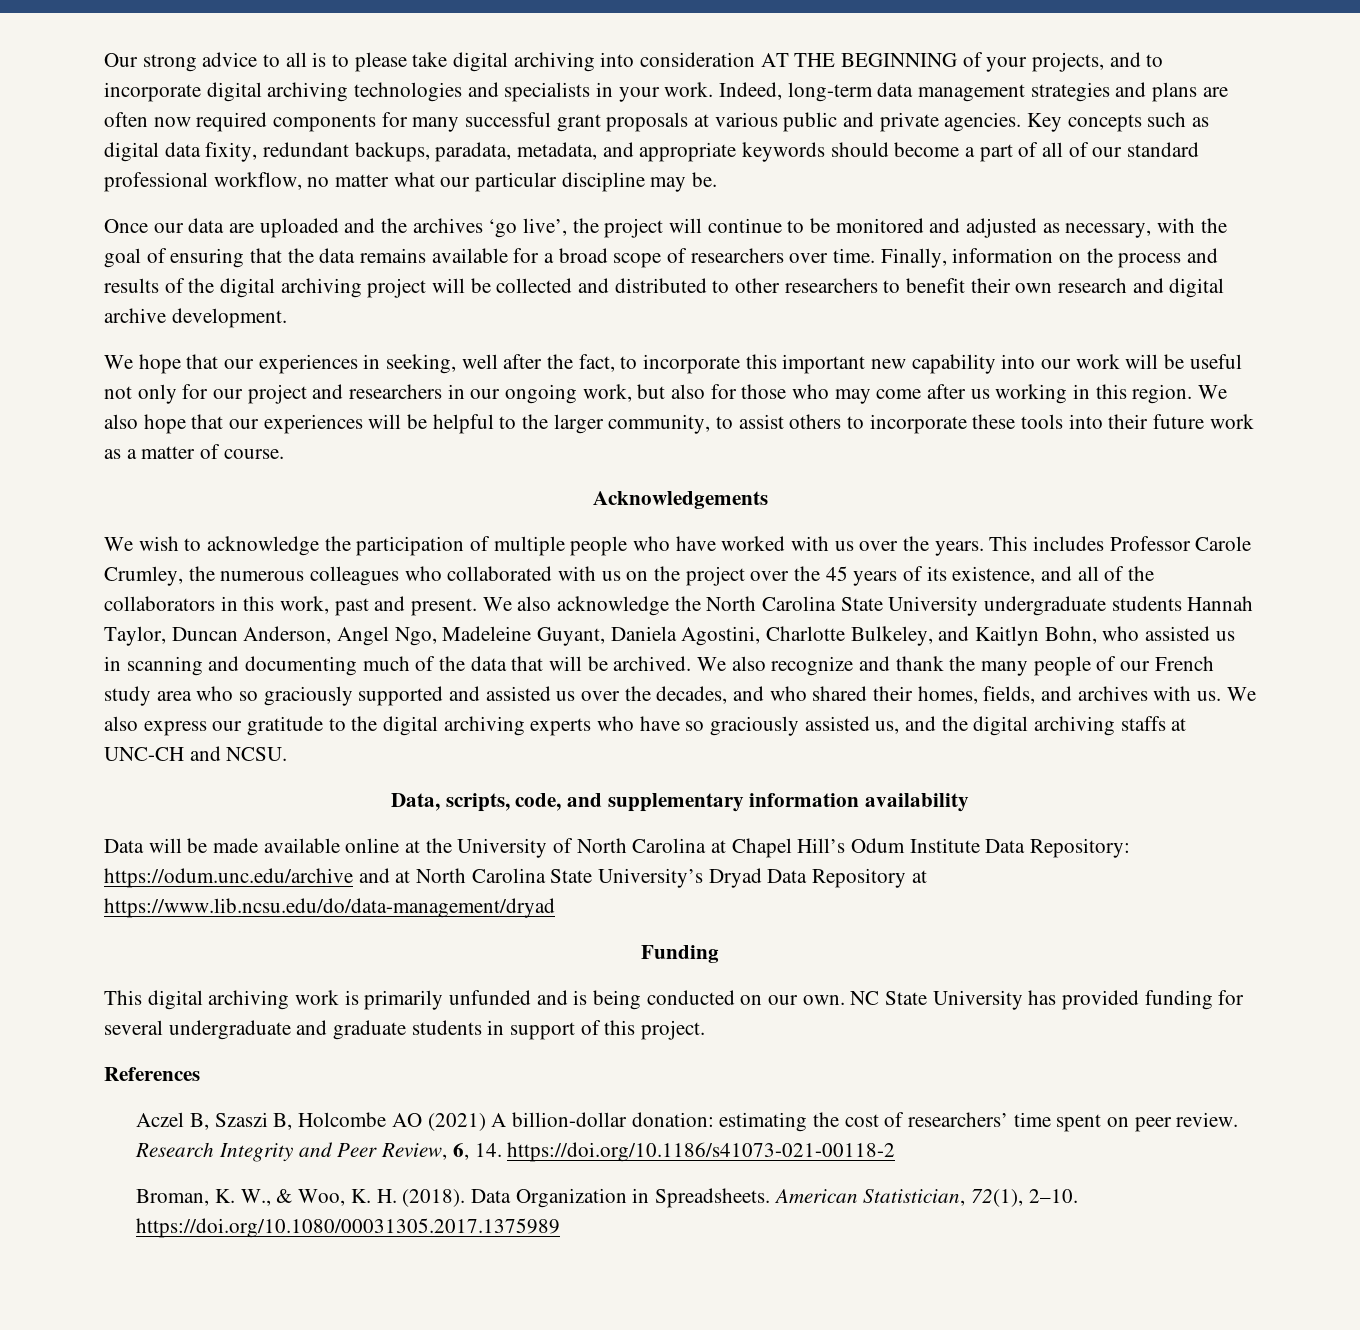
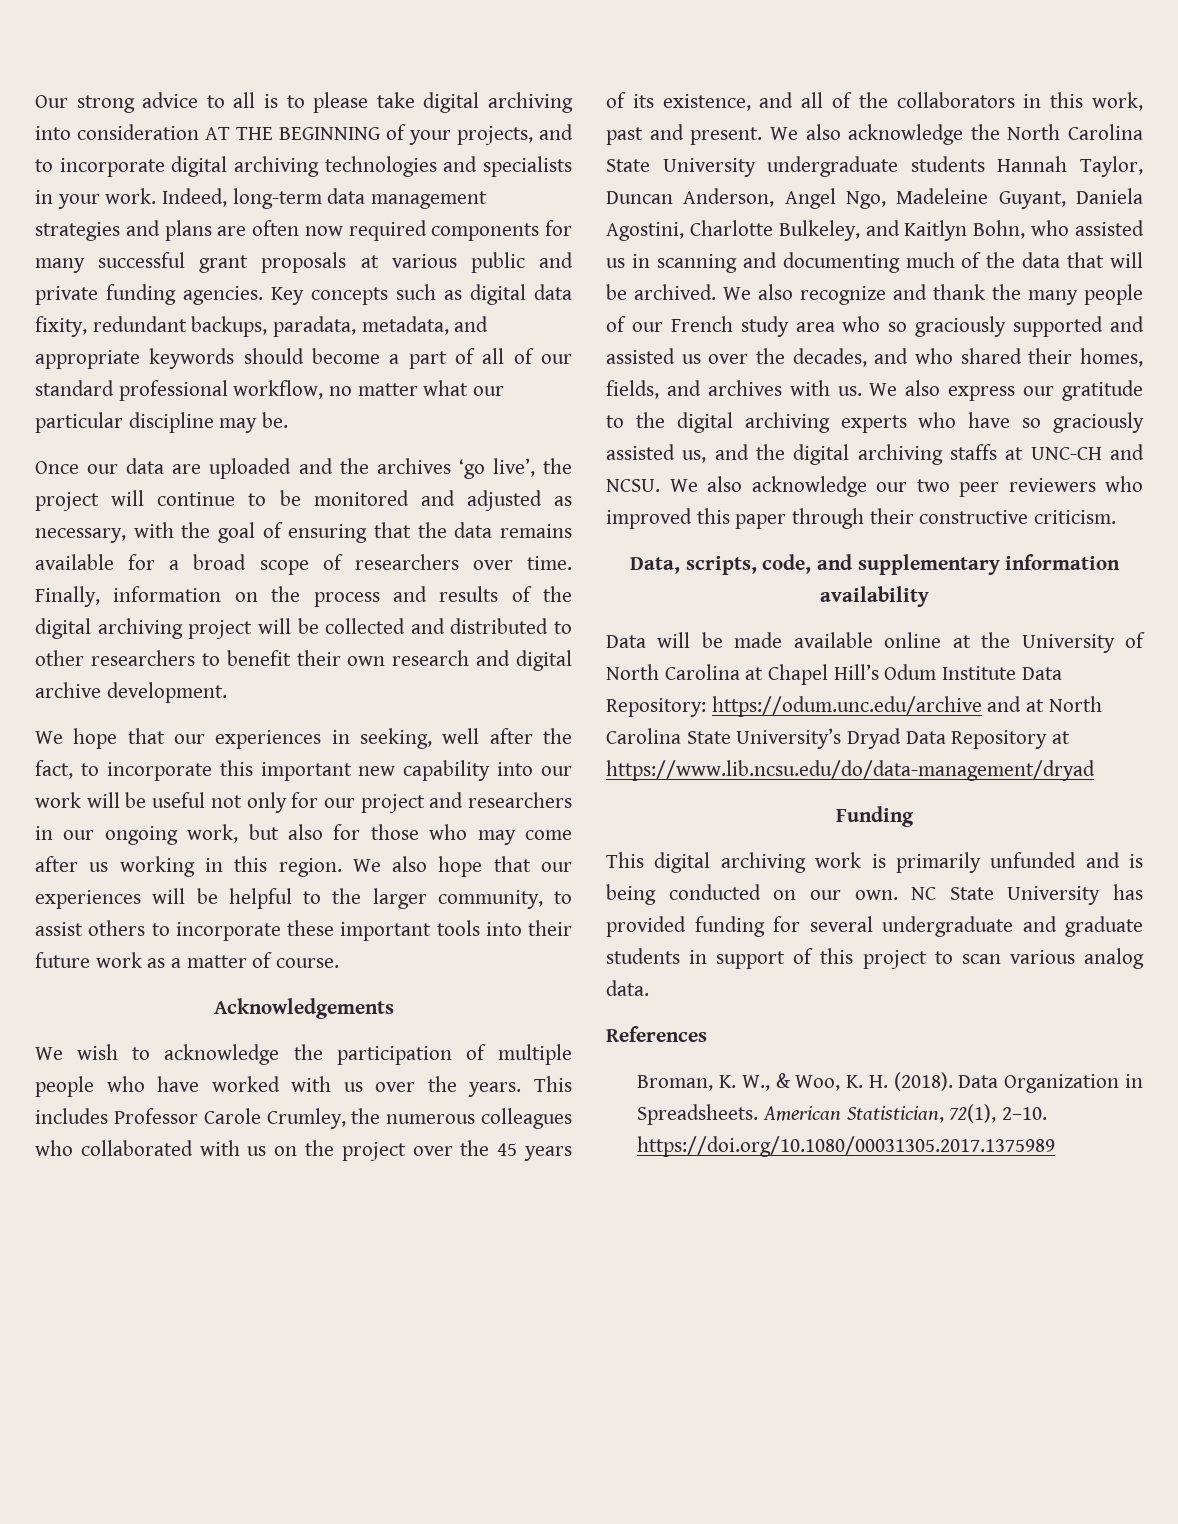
(939, 122) none -> [106,284,176,305] funding
(1016, 421) none -> [340,922,432,941] important
(288, 754) none -> [669,476,1143,497] [606,508,1117,529] We also acknowledge our two peer reviewers who improved this paper through their constructive criticism.
[641,1020,706,1040] [104,1067,200,1081] [136,1112,1239,1132] [135,1142,896,1162] project. // References // Aczel B, Szaszi B, Holcombe AO (2021) A billion-dollar donation: estimating the cost of researchers’ time spent on peer review. Research Integrity and Peer Review, 6, 14. https://doi.org/10.1186/s41073-021-00118-2 -> [862,948,1144,969] [606,980,649,996] [606,1026,707,1042] project to scan various analog data. // References

